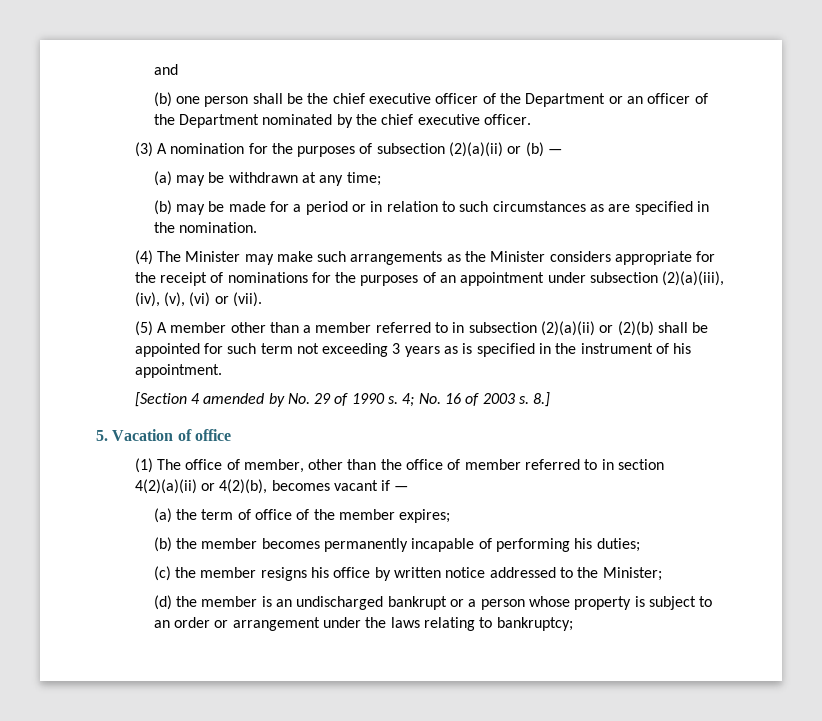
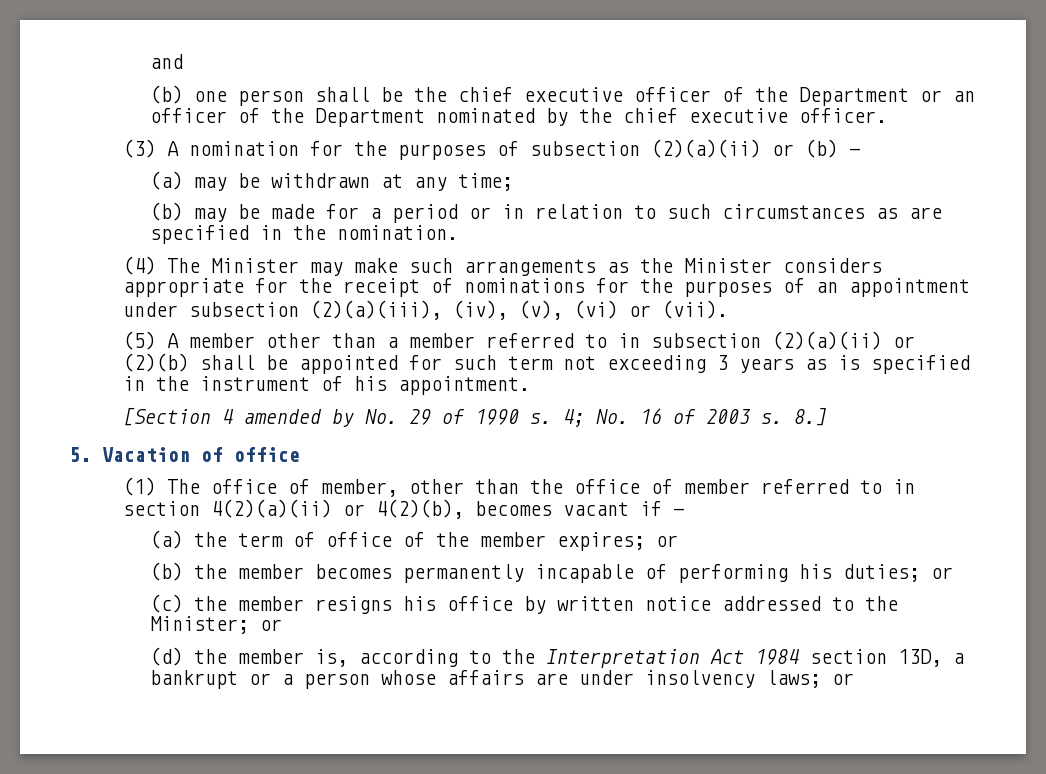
(451, 516) none -> [655,535,678,547] or
(640, 545) none -> [930,567,953,579] or
(662, 574) none -> [259,619,282,631] or
[261,596,384,610] is an undischarged -> [314,649,964,668] is, according to the Interpretation Act 1984 section 13D, a
[574,596,713,610] [153,617,573,631] property is subject to an order or arrangement under the laws relating to bankruptcy; -> [446,670,854,688] affairs are under insolvency laws; or

